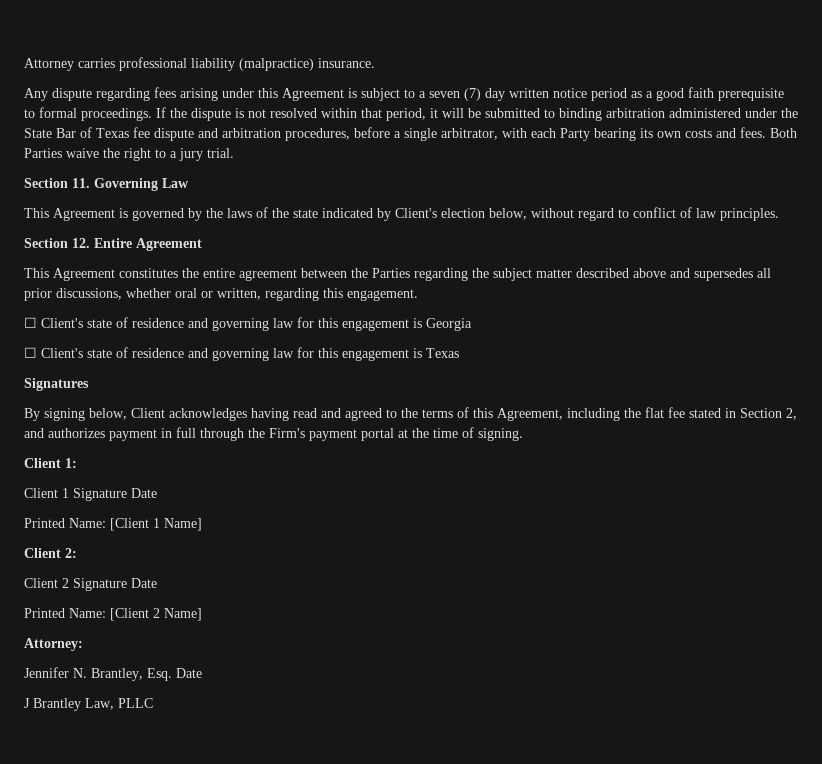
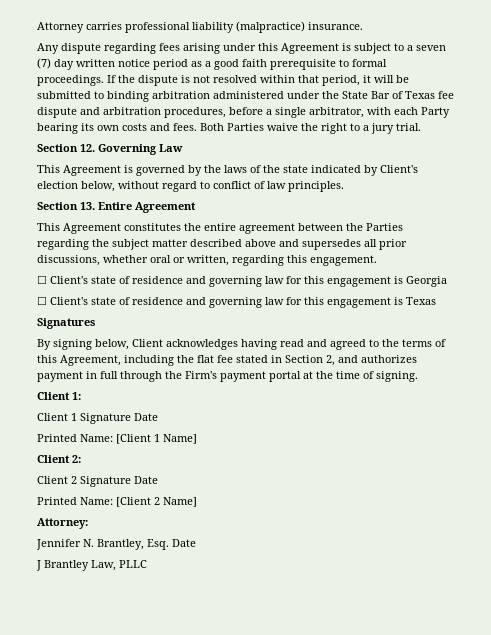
[72,178,90,188] 11. -> [80,144,95,152] 12.
[72,238,90,248] 12. -> [80,202,95,210] 13.

